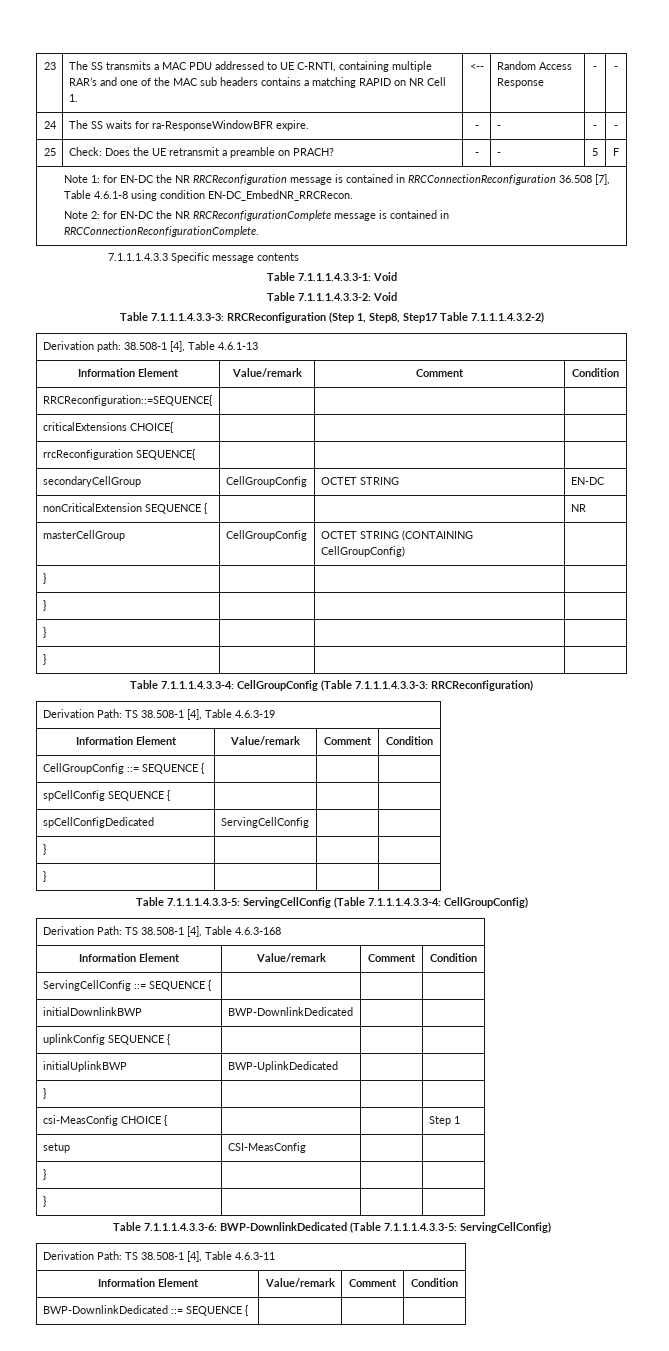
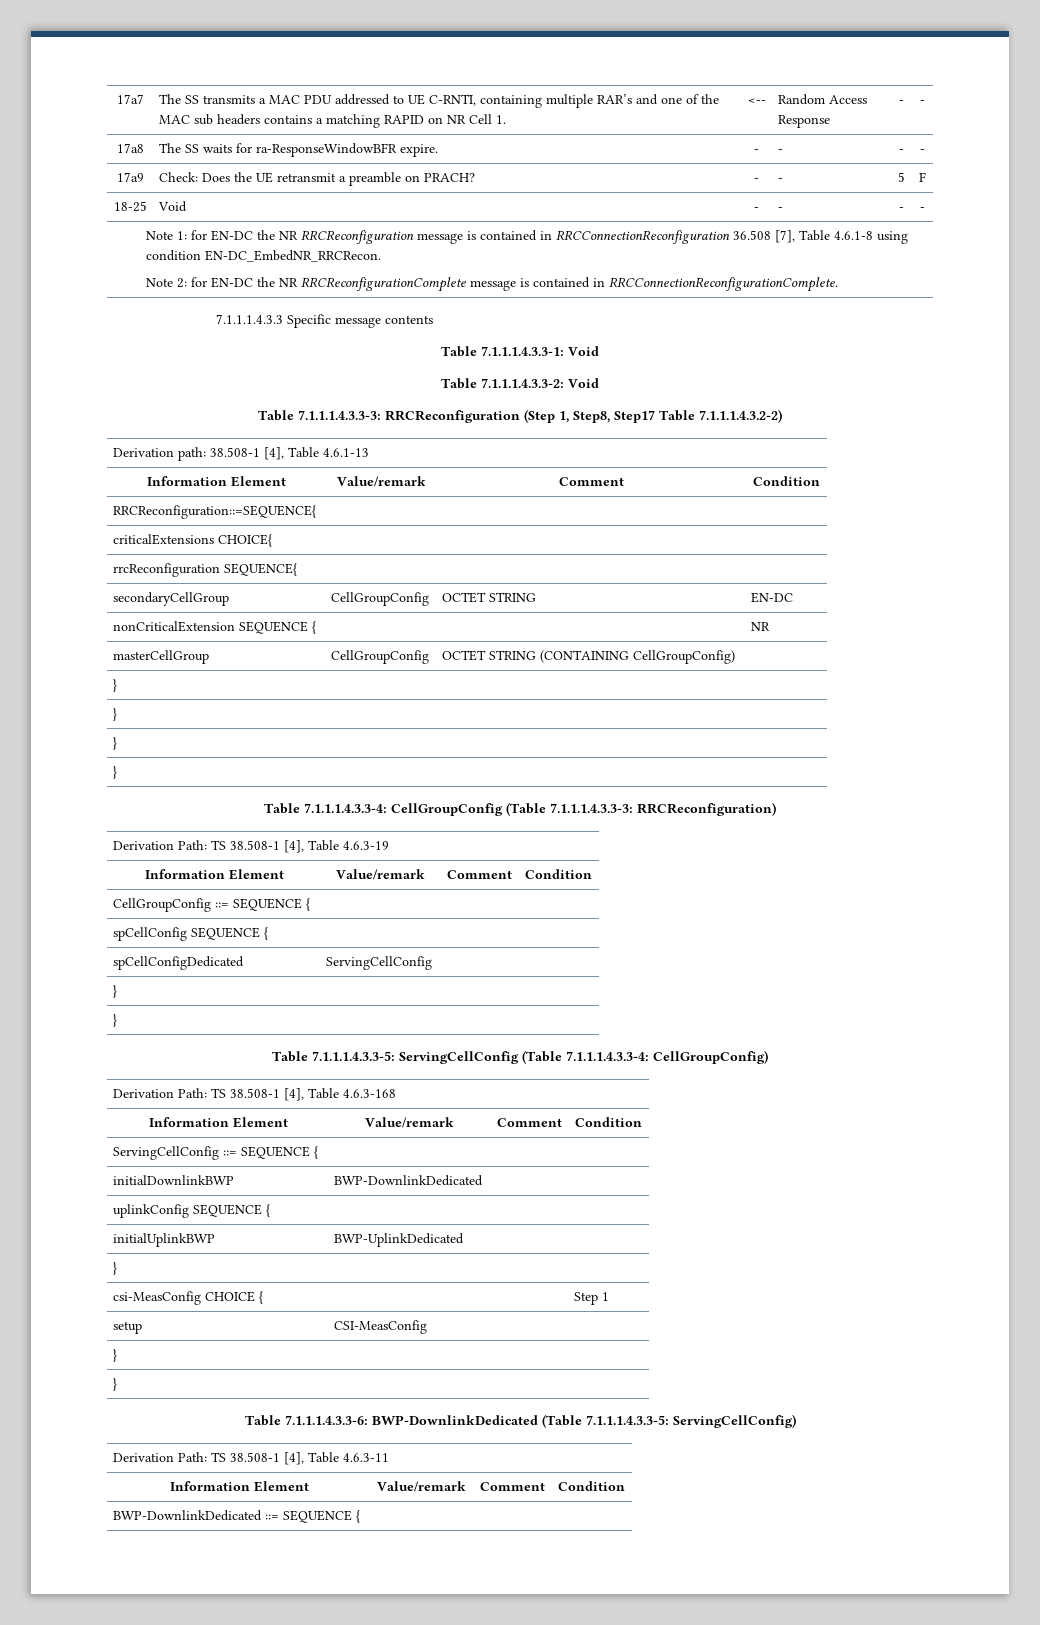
[43,62,56,70] 23 -> [117,94,144,104] 17a7
[43,121,57,129] 24 -> [117,143,144,153] 17a8
[43,148,56,156] 25 -> [117,172,144,182] 17a9
(619, 152) none -> [114,201,147,212] [158,201,188,212] [754,207,759,211] [778,207,784,211] [899,207,904,211] [919,207,925,211] // 18-25 | Void | - | - | - | -

